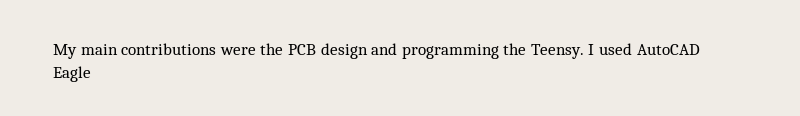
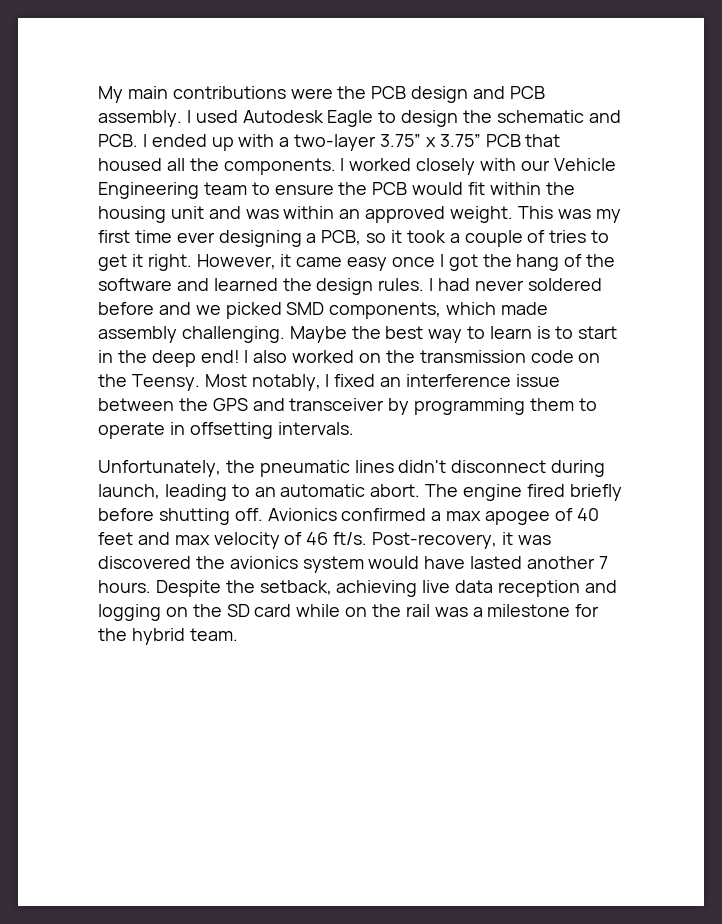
[401,43,700,59] [53,66,91,82] programming the Teensy. I used AutoCAD Eagle -> [509,86,545,99] [98,110,621,127] [98,134,561,151] [98,158,616,175] [98,182,575,199] [98,206,621,223] [98,230,610,247] [98,254,616,271] [98,278,602,295] [98,302,549,319] [98,326,617,343] [98,350,601,367] [98,374,560,391] [98,398,597,415] [98,422,354,439] [98,460,606,477] [98,484,622,501] [98,508,599,525] [98,532,551,549] [98,556,608,573] [98,580,617,597] [98,604,600,621] [98,628,238,645] PCB assembly. I used Autodesk Eagle to design the schematic and PCB. I ended up with a two-layer 3.75” x 3.75” PCB that housed all the components. I worked closely with our Vehicle Engineering team to ensure the PCB would fit within the housing unit and was within an approved weight. This was my first time ever designing a PCB, so it took a couple of tries to get it right. However, it came easy once I got the hang of the software and learned the design rules. I had never soldered before and we picked SMD components, which made assembly challenging. Maybe the best way to learn is to start in the deep end! I also worked on the transmission code on the Teensy. Most notably, I fixed an interference issue between the GPS and transceiver by programming them to operate in offsetting intervals. // Unfortunately, the pneumatic lines didn't disconnect during launch, leading to an automatic abort. The engine fired briefly before shutting off. Avionics confirmed a max apogee of 40 feet and max velocity of 46 ft/s. Post-recovery, it was discovered the avionics system would have lasted another 7 hours. Despite the setback, achieving live data reception and logging on the SD card while on the rail was a milestone for the hybrid team.

